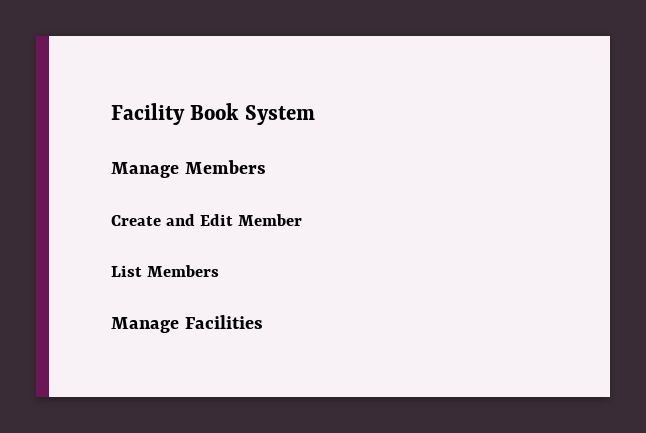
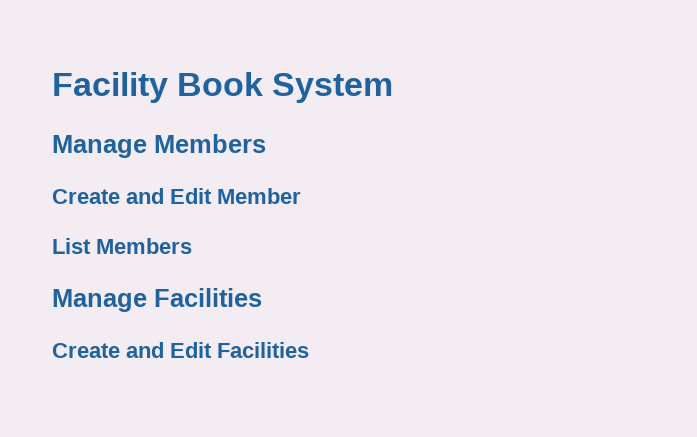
(263, 322) none -> [52,342,309,358] // Create and Edit Facilities

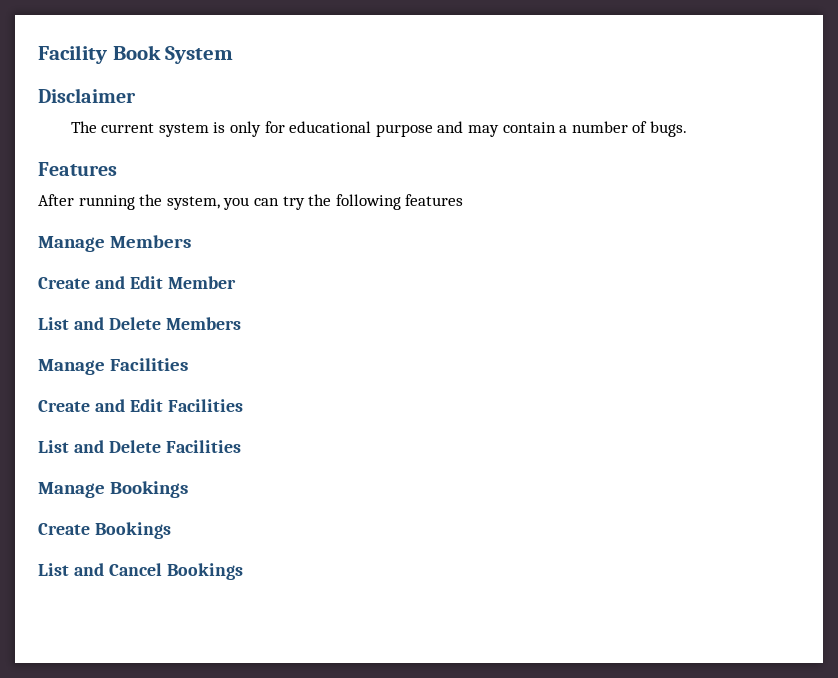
(394, 88) none -> [38,88,136,103] [70,121,687,137] [38,162,117,176] [38,194,464,210] // Disclaimer // The current system is only for educational purpose and may contain a number of bugs. // Features // After running the system, you can try the following features
(91, 246) none -> [73,317,161,330] and Delete
(309, 350) none -> [38,440,241,453] [38,481,188,498] [38,522,171,539] [38,563,243,580] // List and Delete Facilities // Manage Bookings // Create Bookings // List and Cancel Bookings

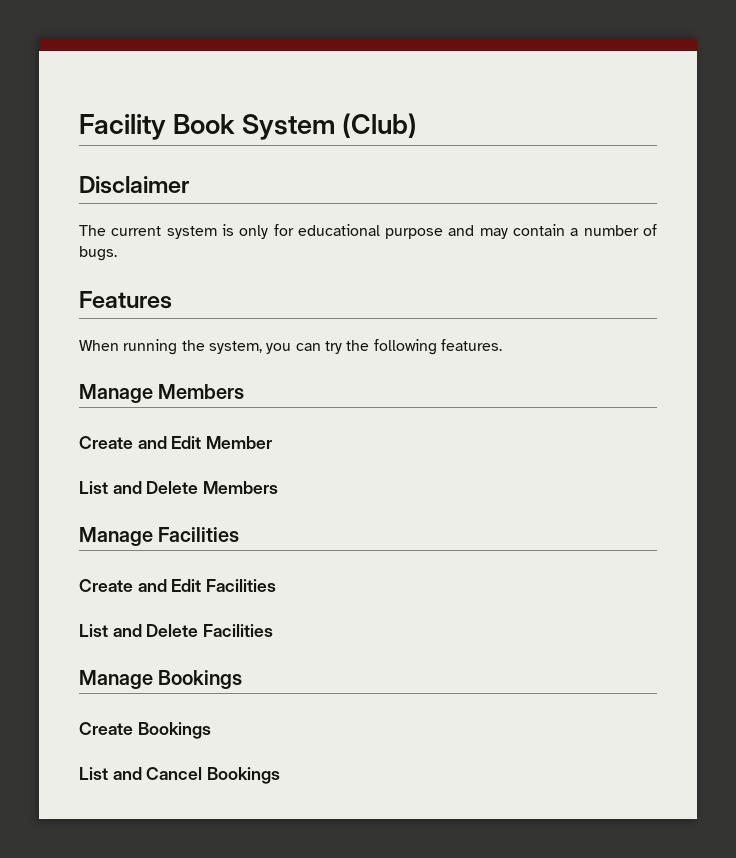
(234, 55) none -> [341,113,417,138] (Club)
[38,194,74,206] After -> [79,340,119,351] When
[405,194,464,206] features -> [440,339,502,351] features.

